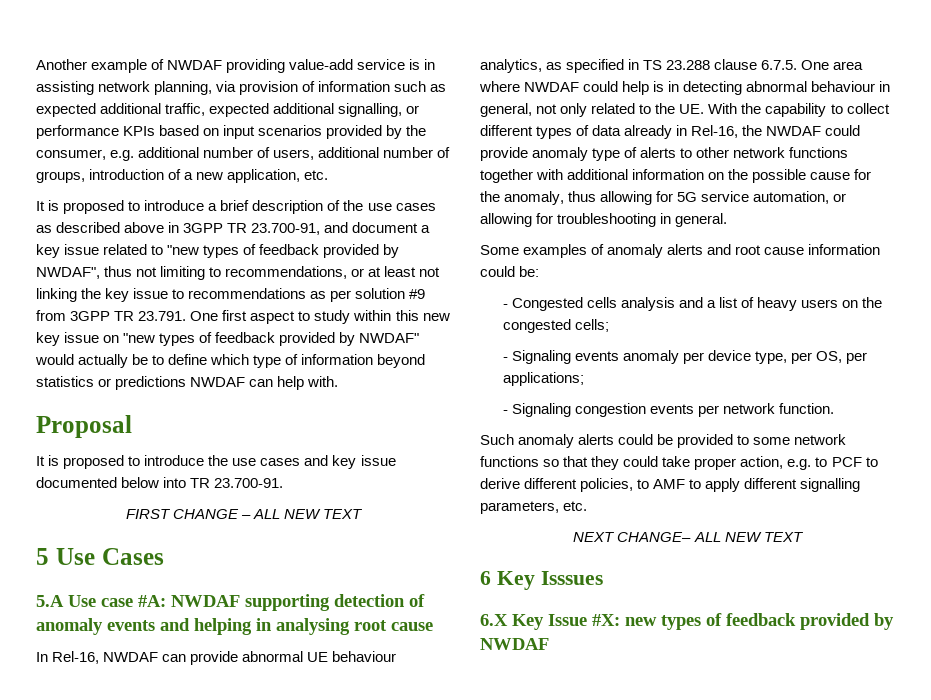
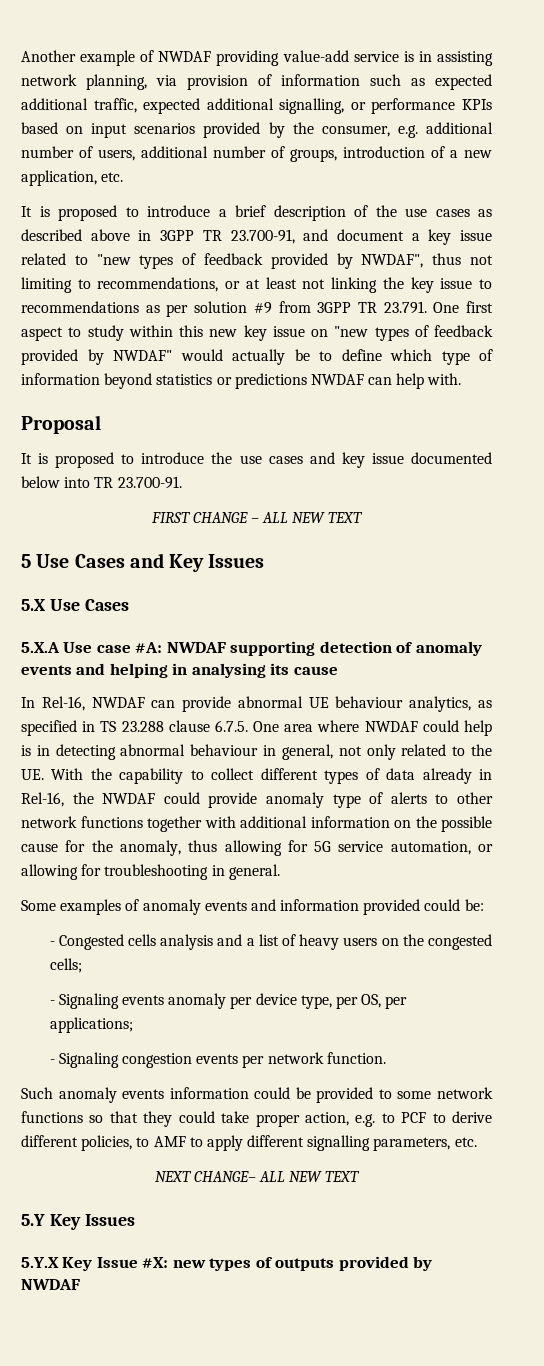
[36,595,64,607] // 5.A -> [129,553,265,572] [21,599,129,611] [21,642,60,653] and Key Issues // 5.X Use Cases // 5.X.A
[354,620,387,631] root -> [270,663,290,675] its
[667,244,881,255] alerts and root cause information -> [204,899,421,915] events and information provided
[578,434,615,445] alerts -> [122,1087,249,1099] events information
[480,571,603,590] [480,614,508,626] 6 Key Isssues // 6.X -> [21,1214,135,1230] [21,1257,59,1268] 5.Y Key Issues // 5.Y.X
[726,613,796,626] feedback -> [275,1258,335,1271] outputs

